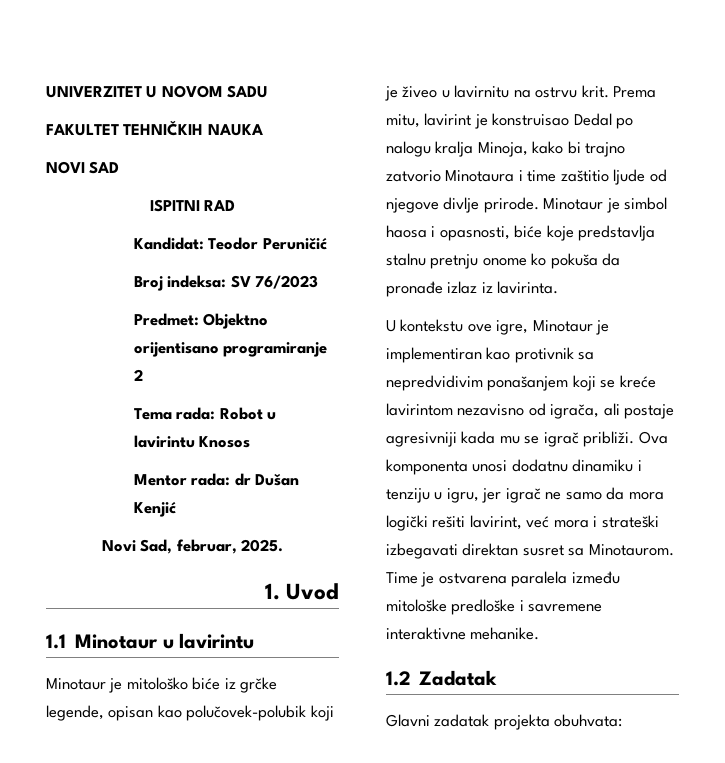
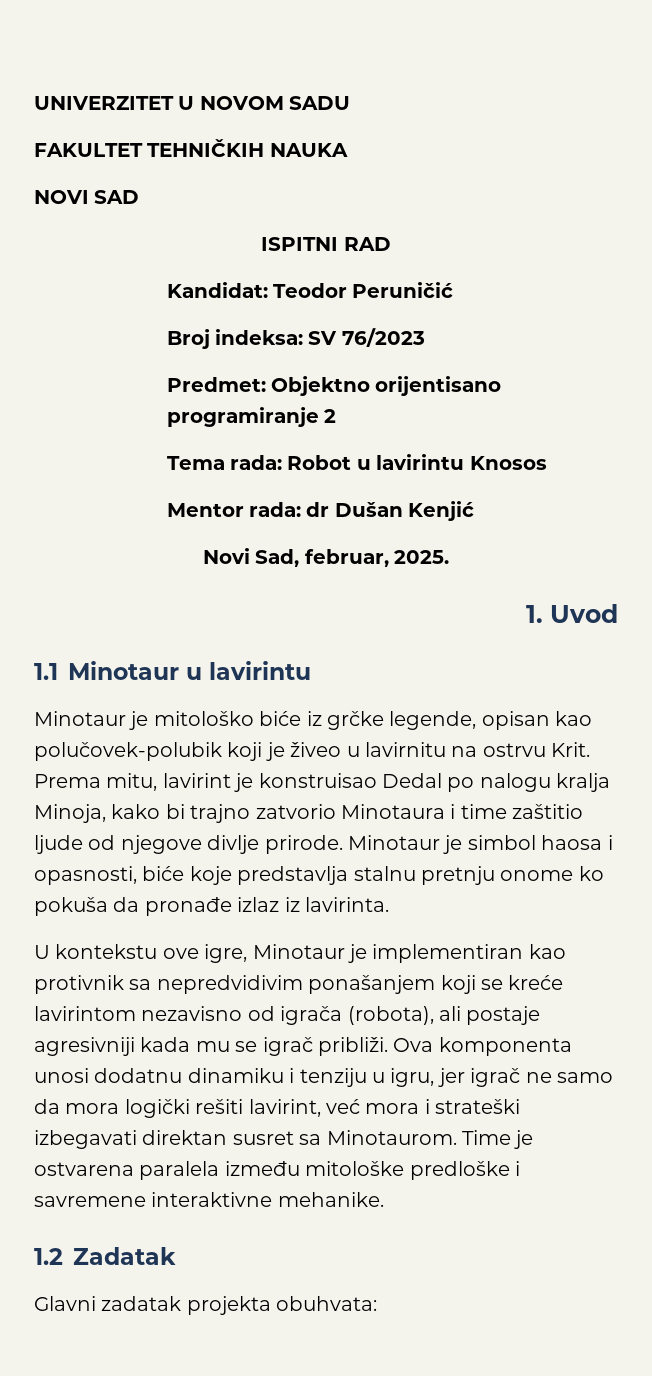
[581,85,609,98] krit. -> [551,742,591,757] Krit.
[550,404,600,419] igrača, -> [280,1006,434,1025] igrača (robota),

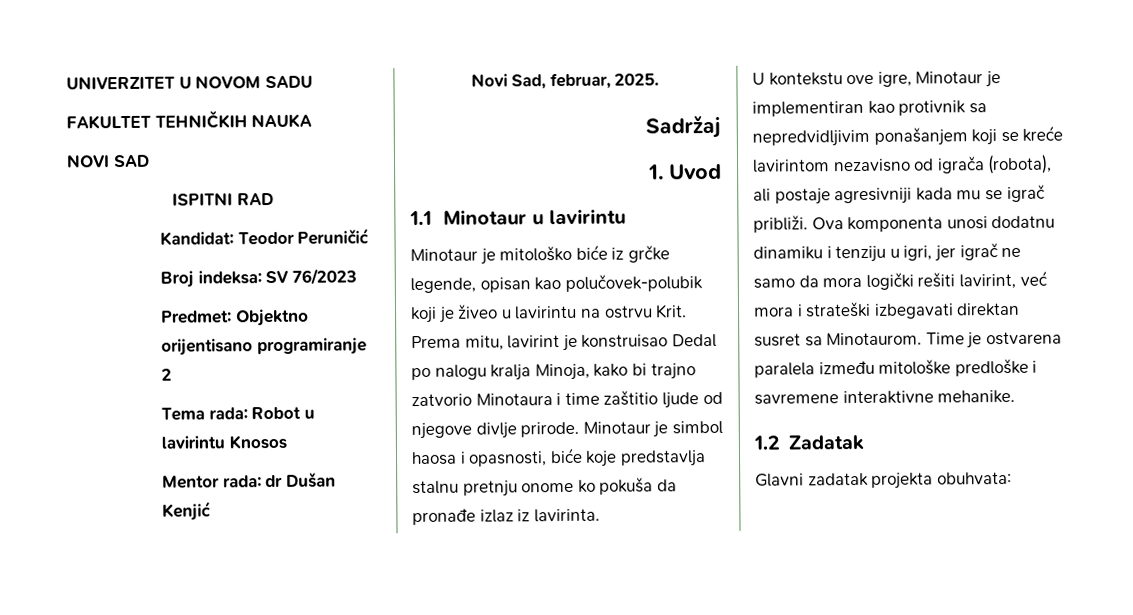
(450, 557) none -> [645,114,721,139] // Sadržaj
[364,742,446,757] lavirnitu -> [514,305,578,320] lavirintu
[156,975,303,994] nepredvidivim -> [752,129,870,147] nepredvidljivim
[390,1068,435,1087] igru, -> [903,245,933,261] igri,

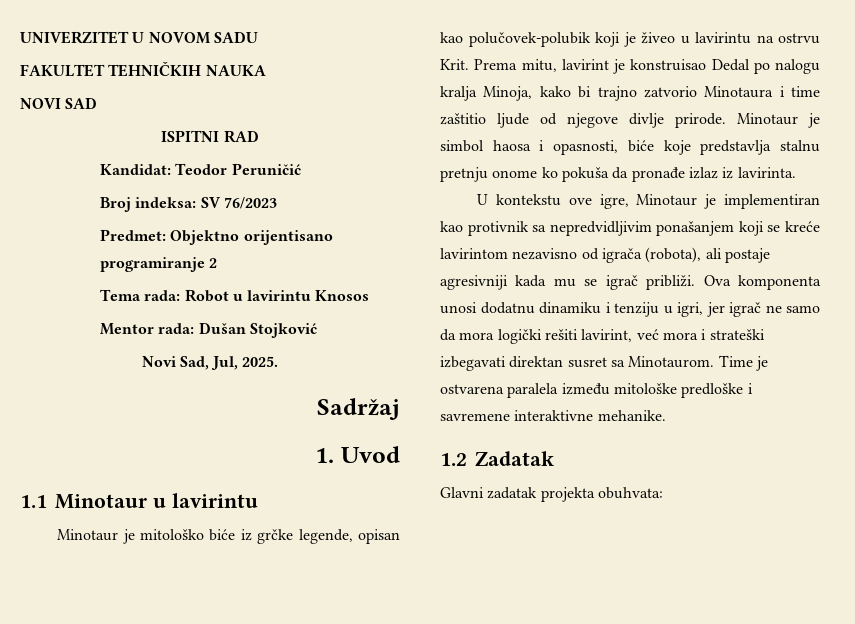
[265,472,337,488] [162,501,212,521] dr Dušan Kenjić -> [198,322,317,338] Dušan Stojković
[549,72,611,90] februar, -> [211,356,239,370] Jul,

